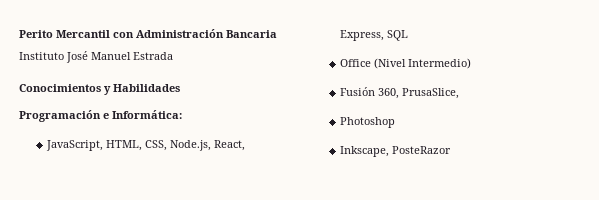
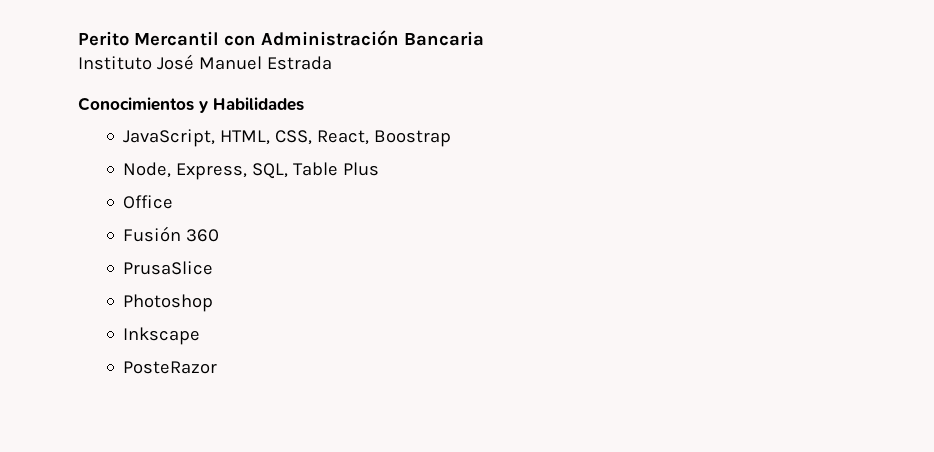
[19,110,182,122] // Programación e Informática: -> (304, 104) none
[170,140,246,151] [340,30,409,41] Node.js, React, Express, SQL -> [317,130,452,147] [123,162,380,180] React, Boostrap // Node, Express, SQL, Table Plus
[374,58,472,69] (Nivel Intermedio) -> (174, 202) none
[378,88,460,99] 360, PrusaSlice, -> [186,229,220,242] [123,261,214,275] 360 // PrusaSlice
[340,146,390,157] Inkscape, -> [123,327,201,345] Inkscape //

